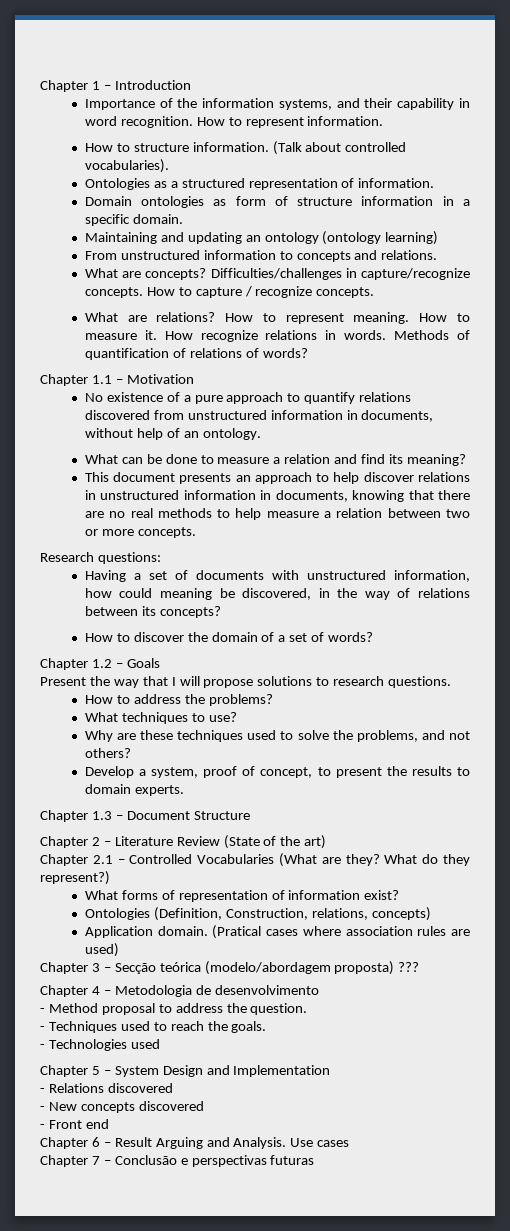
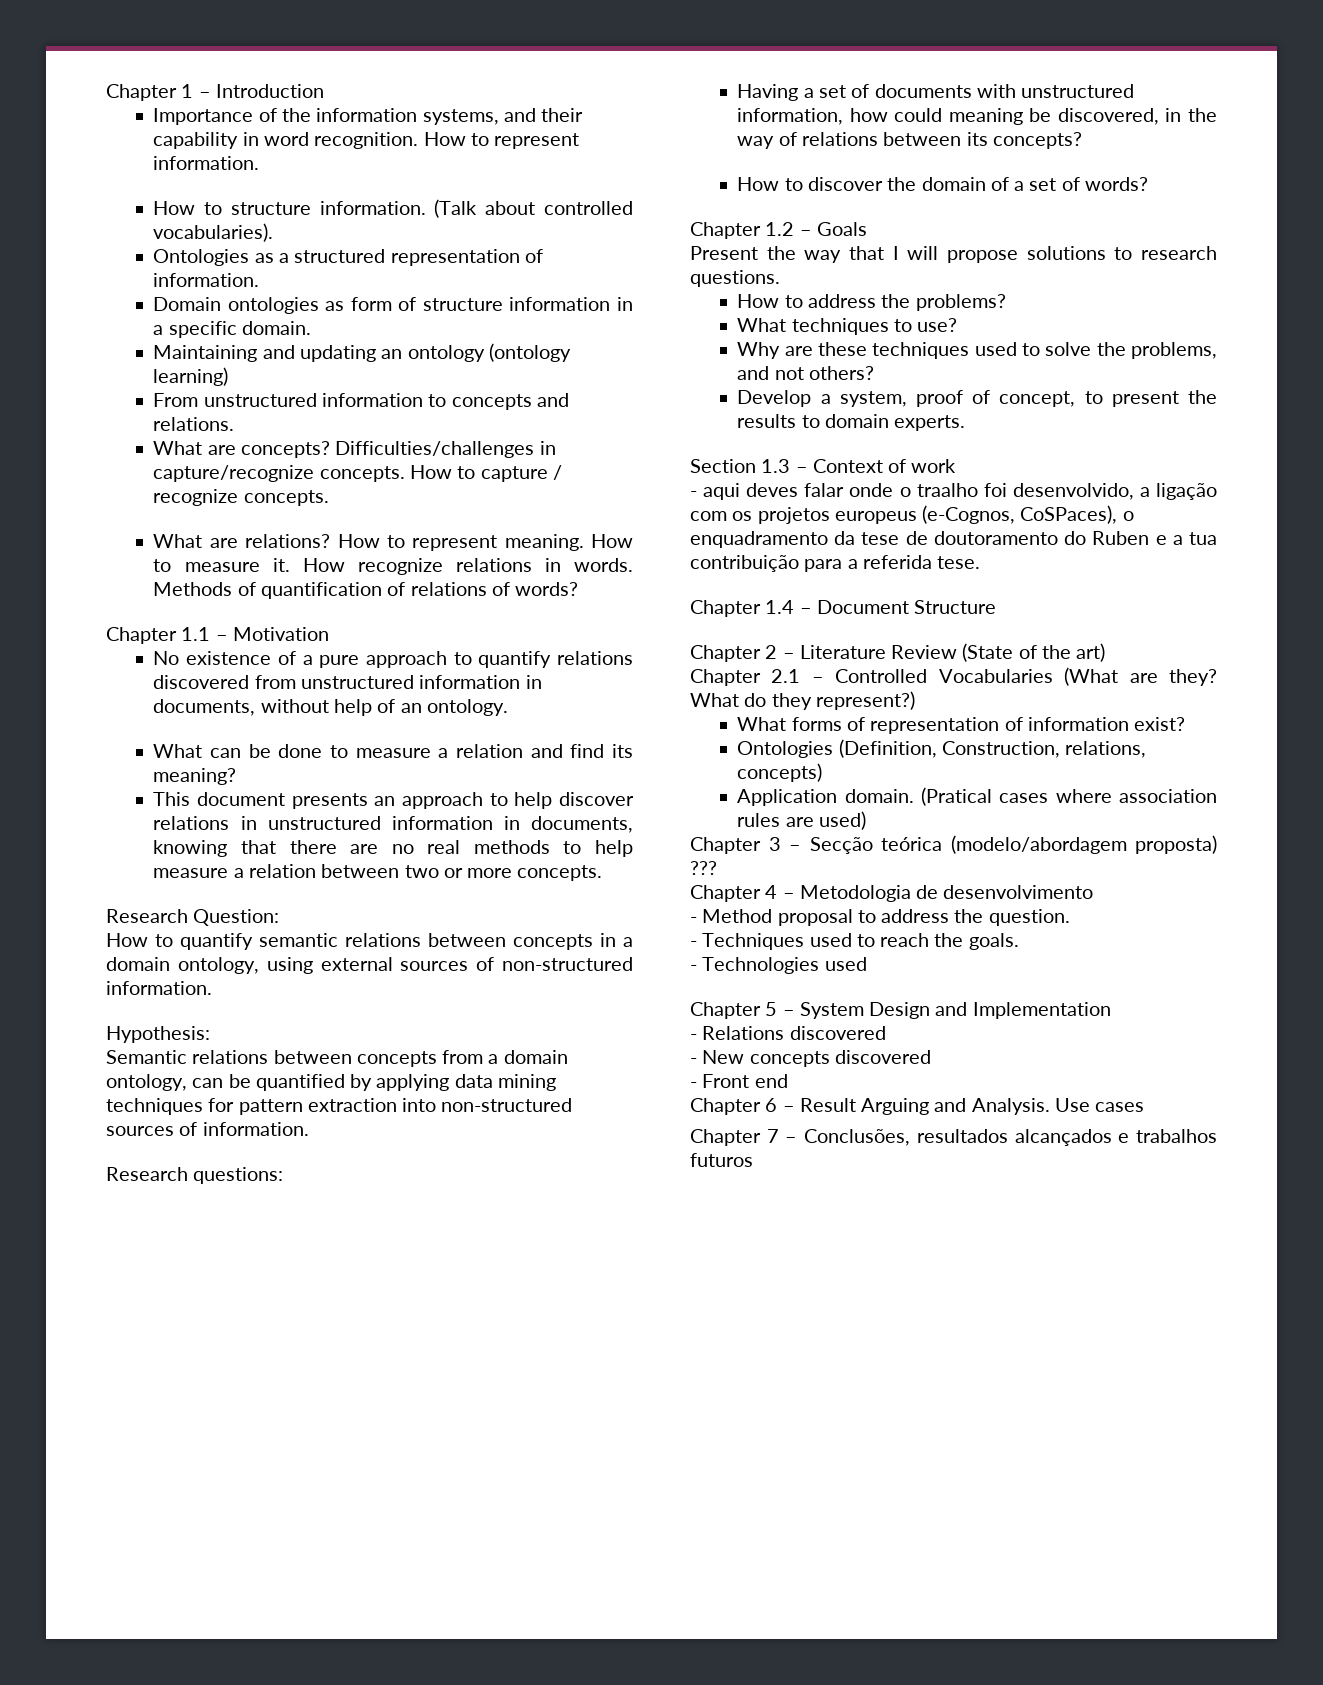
(196, 532) none -> [106,909,280,926] [106,933,633,950] [106,957,633,974] [106,981,212,995] [106,1026,210,1043] [106,1050,568,1067] [106,1074,556,1091] [106,1098,573,1115] [106,1122,309,1136] // Research Question: // How to quantify semantic relations between concepts in a domain ontology, using external sources of non-structured information. // Hypothesis: // Semantic relations between concepts from a domain ontology, can be quantified by applying data mining techniques for pattern extraction into non-structured sources of information.
[40,810,112,822] // Chapter 1.3 -> [690,459,957,473] [690,483,1217,500] [690,505,1134,524] [690,531,1217,548] [690,555,981,572] [690,600,795,617] // Section 1.3 – Context of work // - aqui deves falar onde o traalho foi desenvolvido, a ligação com os projetos europeus (e-Cognos, CoSPaces), o enquadramento da tese de doutoramento do Ruben e a tua contribuição para a referida tese. // Chapter 1.4
[114,1155,315,1167] Conclusão e perspectivas futuras -> [804,1129,1217,1146] [690,1153,753,1167] Conclusões, resultados alcançados e trabalhos futuros

